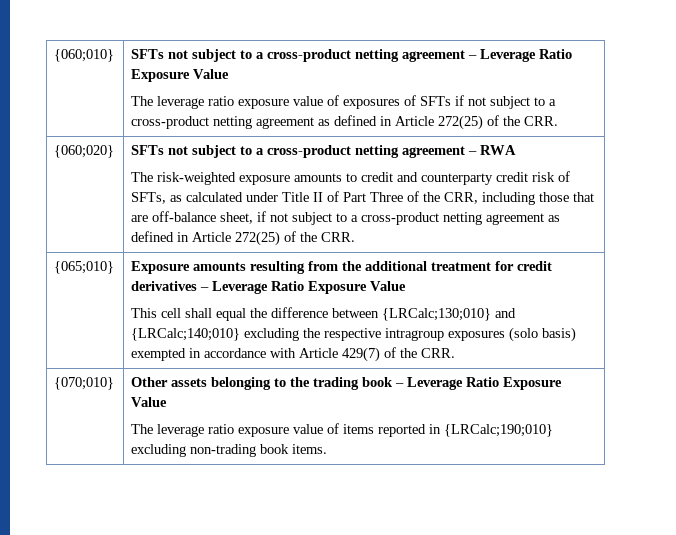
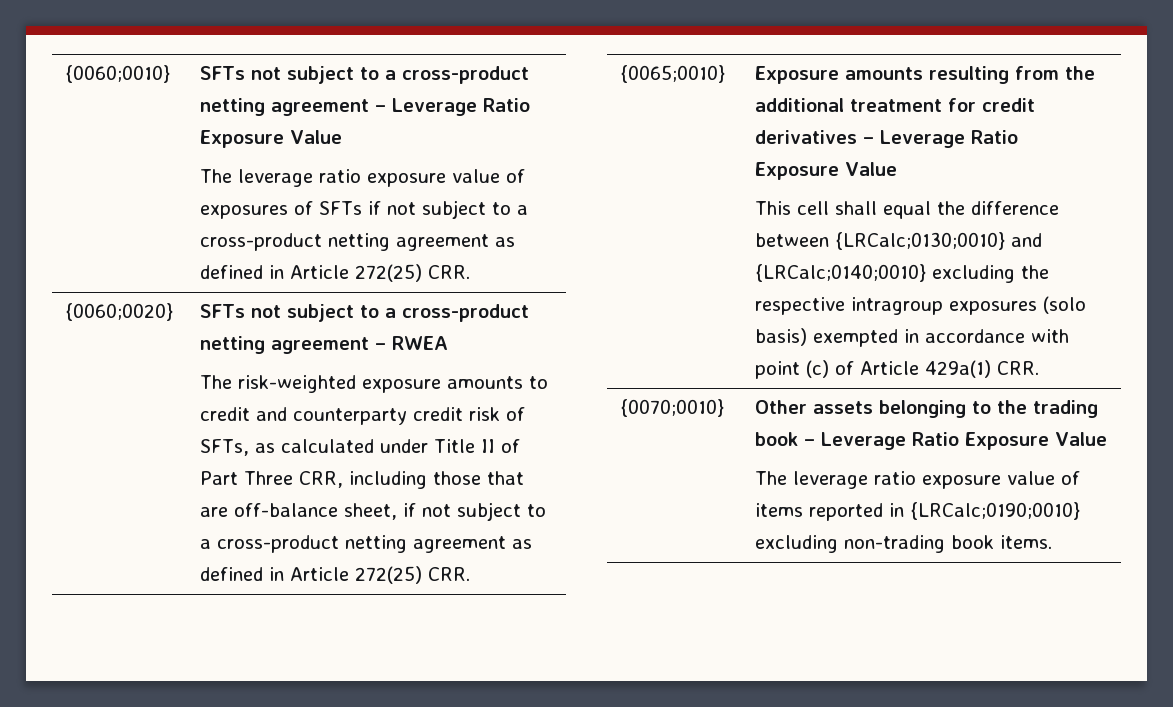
[54,49,115,62] {060;010} -> [65,65,171,83] {0060;0010}
[487,115,559,126] [54,145,115,158] [131,145,517,158] of the CRR. // {060;020} | SFTs not subject to a cross-product netting agreement – RWA -> [428,265,471,279] [65,303,174,321] [200,304,530,322] [200,336,449,354] CRR. // {0060;0020} | SFTs not subject to a cross-product netting agreement – RWEA
[407,191,441,202] of the -> (294, 478) none
[284,231,356,242] [54,261,115,274] of the CRR. // {065;010} -> [428,567,471,581] [620,65,726,83] CRR. // {0065;0010}
[382,308,517,321] [131,328,241,341] {LRCalc;130;010} and {LRCalc;140;010} -> [835,232,1043,250] [755,264,927,282] {LRCalc;0130;0010} and {LRCalc;0140;0010}
[299,347,456,362] [54,377,115,390] Article 429(7) of the CRR. // {070;010} -> [755,360,1040,379] [620,399,725,417] point (c) of Article 429a(1) CRR. // {0070;0010}
[444,424,554,437] {LRCalc;190;010} -> [910,502,1081,520] {LRCalc;0190;0010}

